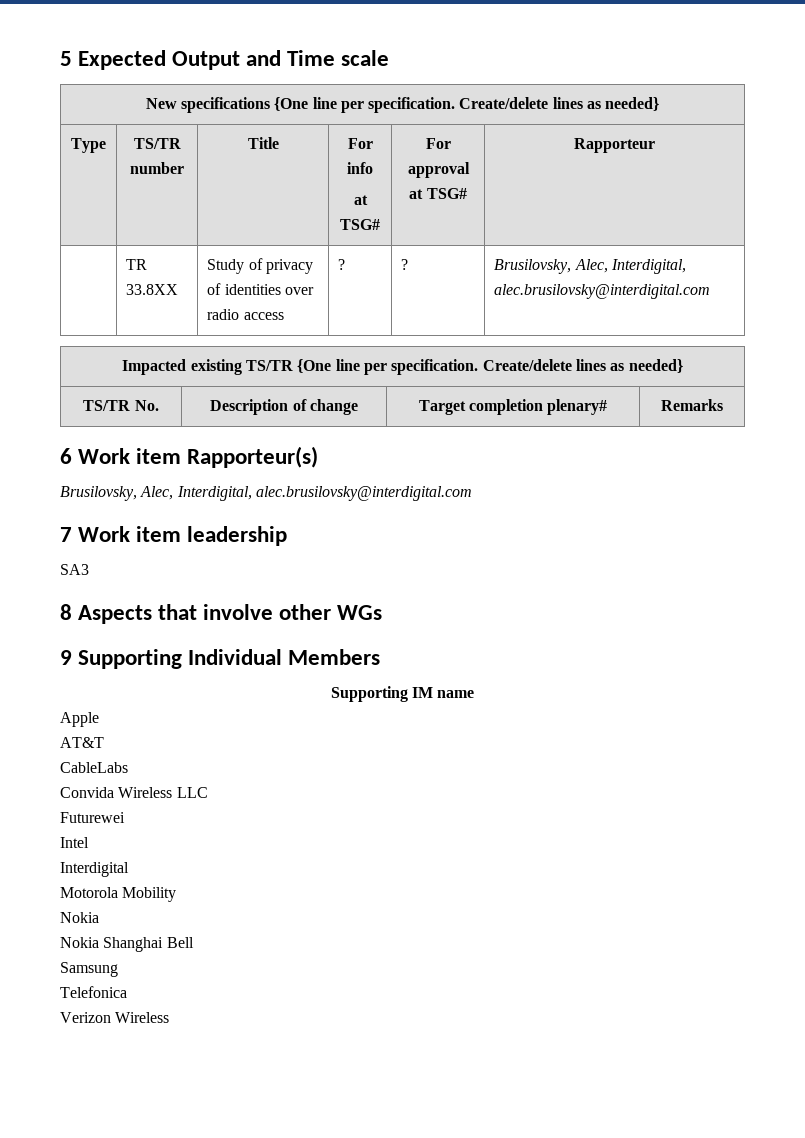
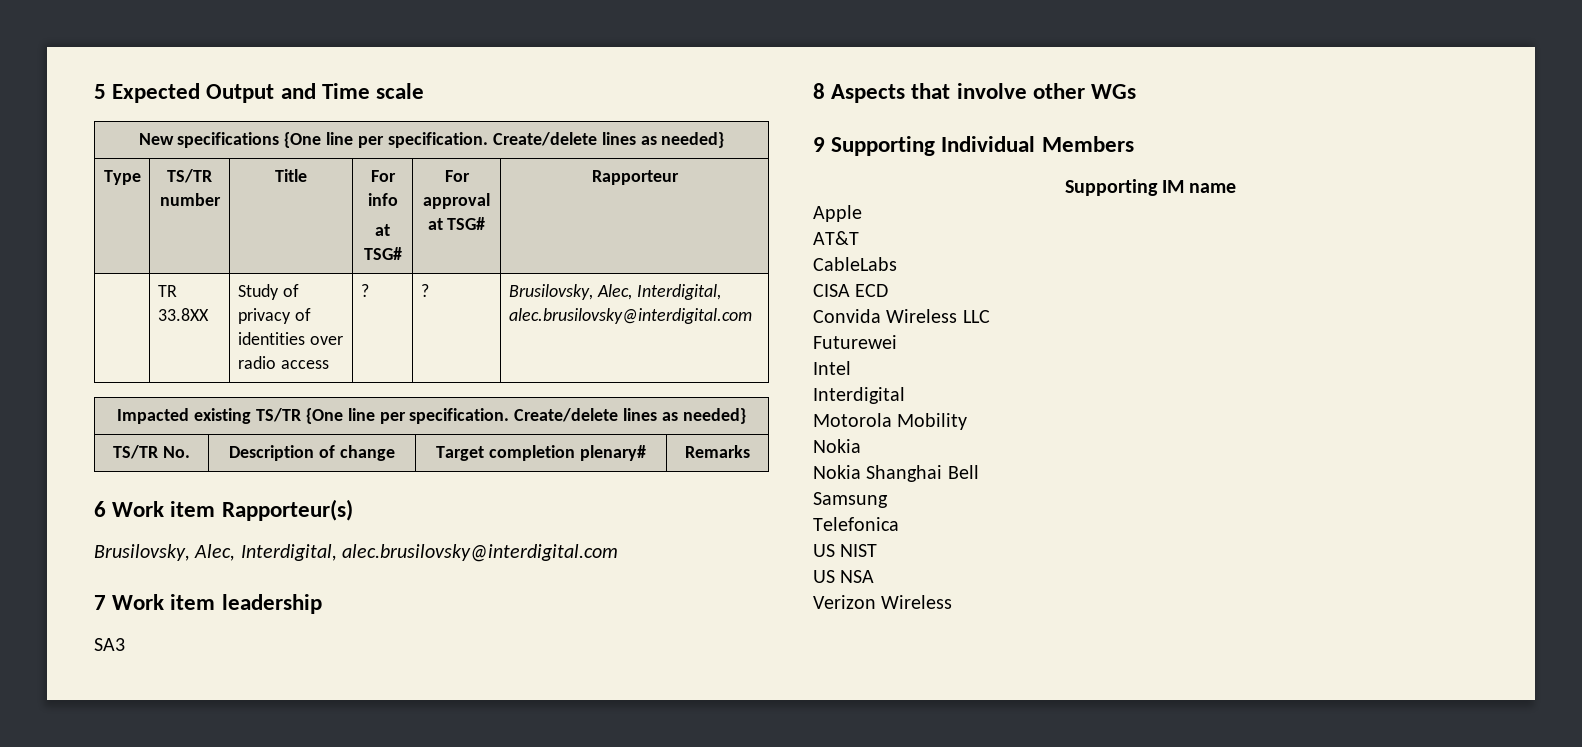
(128, 767) none -> [813,284,889,297] // CISA ECD
(127, 992) none -> [813,544,878,557] [813,570,875,583] // US NIST // US NSA

